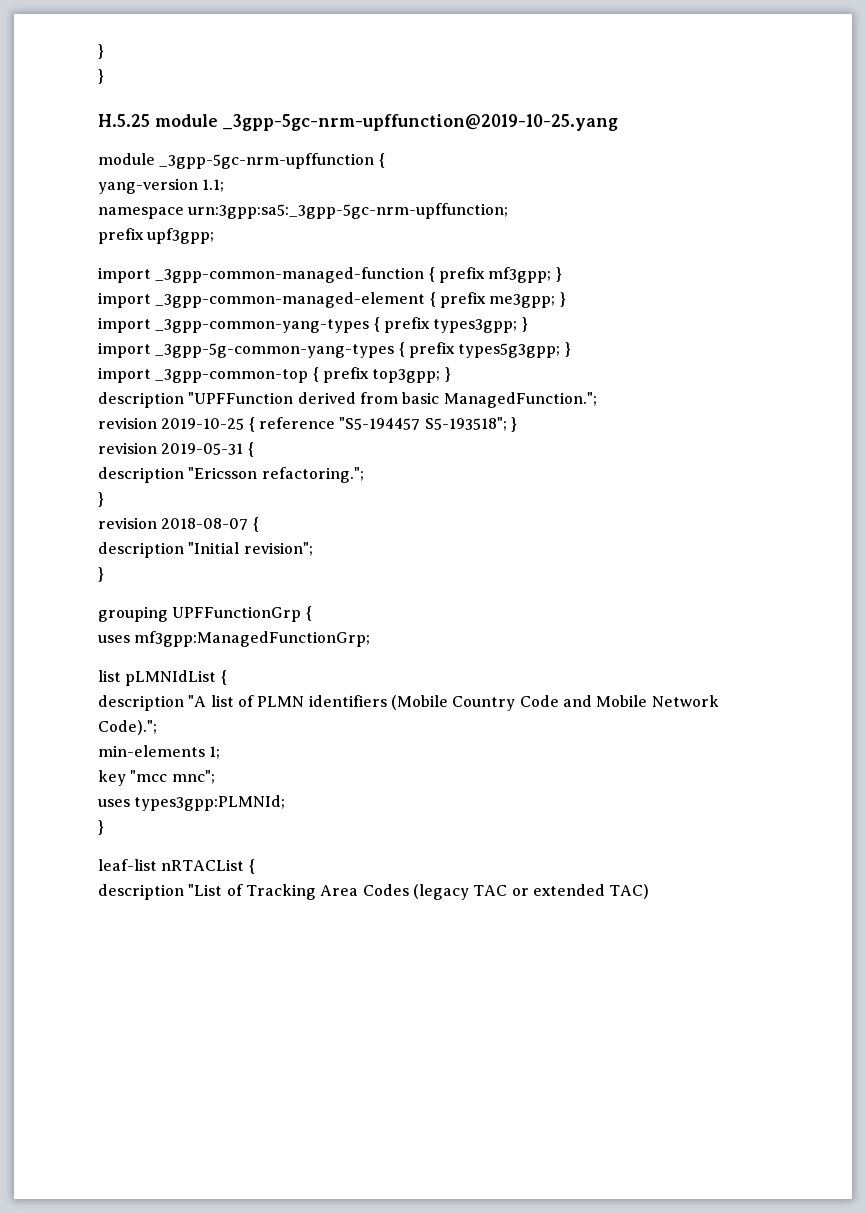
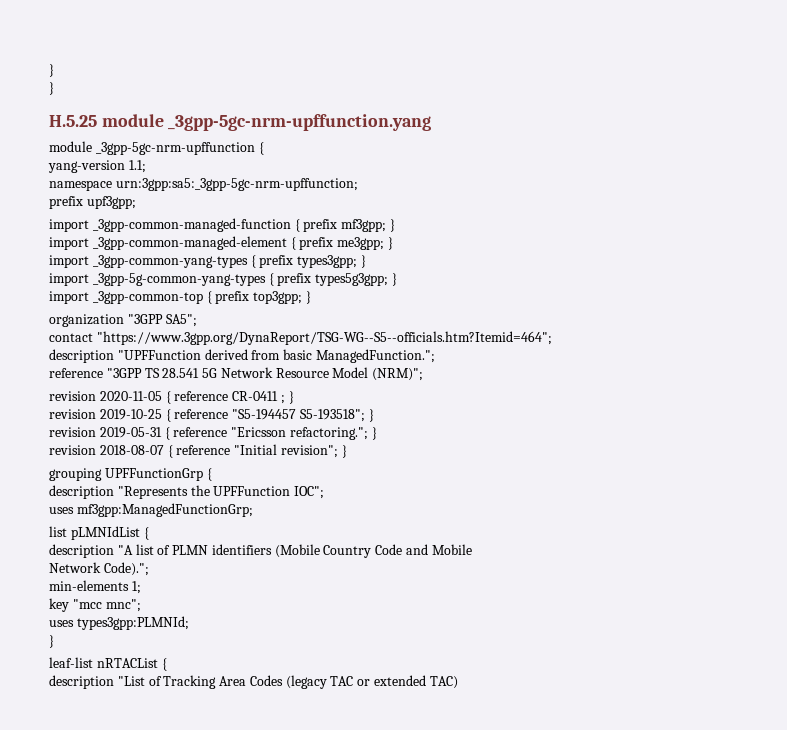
[222,114,619,131] _3gpp-5gc-nrm-upffunction@2019-10-25.yang -> [168,114,432,131] _3gpp-5gc-nrm-upffunction.yang
(451, 374) none -> [49,314,197,327] [49,331,552,345] // organization "3GPP SA5"; // contact "https://www.3gpp.org/DynaReport/TSG-WG--S5--officials.htm?Itemid=464";
(597, 400) none -> [49,367,424,381] [49,391,294,404] // reference "3GPP TS 28.541 5G Network Resource Model (NRM)"; // revision 2020-11-05 { reference CR-0411 ; }
[98,467,184,483] // description -> [173,427,228,437] reference
(364, 475) // -> (368, 433) none
[98,542,184,558] // description -> [176,445,231,455] reference
(313, 549) // -> (338, 451) none
(312, 613) none -> [49,485,325,499] // description "Represents the UPFFunction IOC";
(648, 701) none -> (472, 549) //

